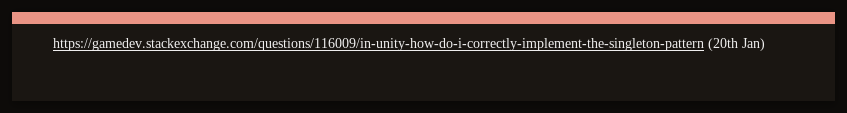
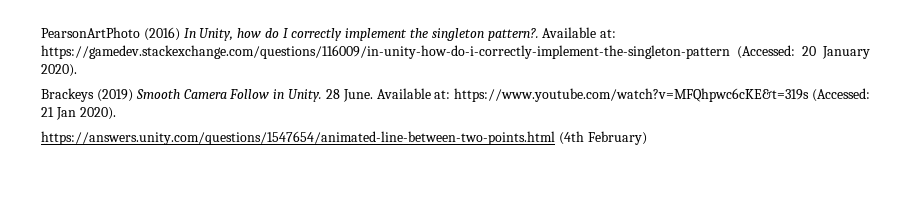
[53,38,765,51] https://gamedev.stackexchange.com/questions/116009/in-unity-how-do-i-correctly-implement-the-singleton-pattern (20th Jan) -> [41,27,617,41] [41,45,870,59] [41,64,77,77] [41,88,870,102] [41,107,116,120] [41,131,647,145] PearsonArtPhoto (2016) In Unity, how do I correctly implement the singleton pattern?. Available at: https://gamedev.stackexchange.com/questions/116009/in-unity-how-do-i-correctly-implement-the-singleton-pattern (Accessed: 20 January 2020). // Brackeys (2019) Smooth Camera Follow in Unity. 28 June. Available at: https://www.youtube.com/watch?v=MFQhpwc6cKE&t=319s (Accessed: 21 Jan 2020). // https://answers.unity.com/questions/1547654/animated-line-between-two-points.html (4th February)

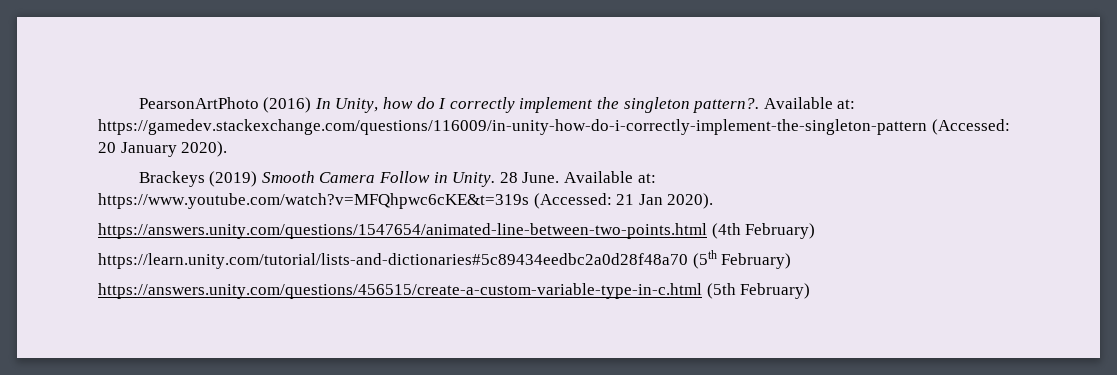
(647, 138) none -> [98,250,792,269] [98,283,811,299] // https://learn.unity.com/tutorial/lists-and-dictionaries#5c89434eedbc2a0d28f48a70 (5th February) // https://answers.unity.com/questions/456515/create-a-custom-variable-type-in-c.html (5th February)

